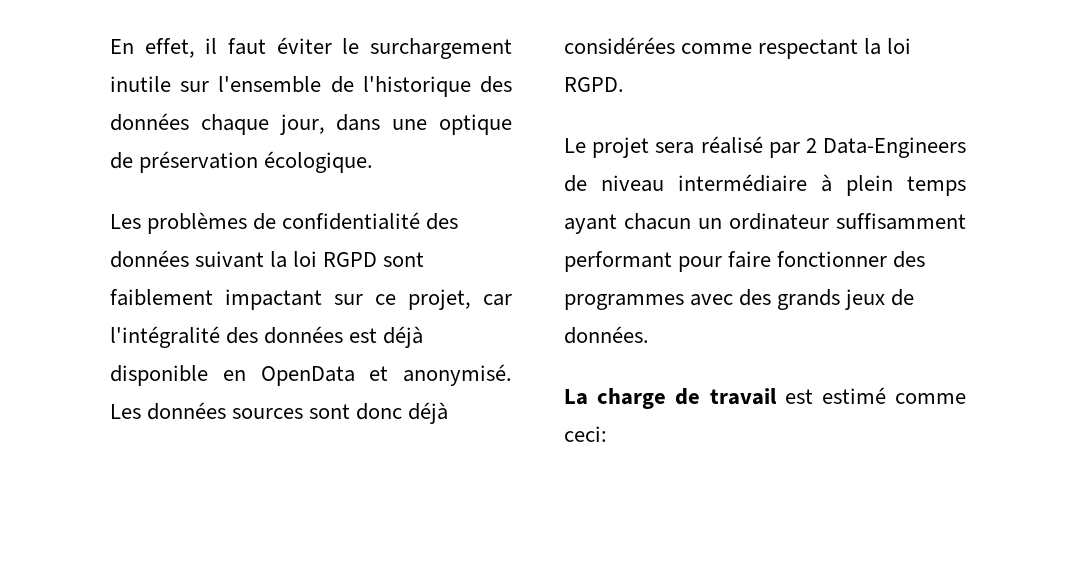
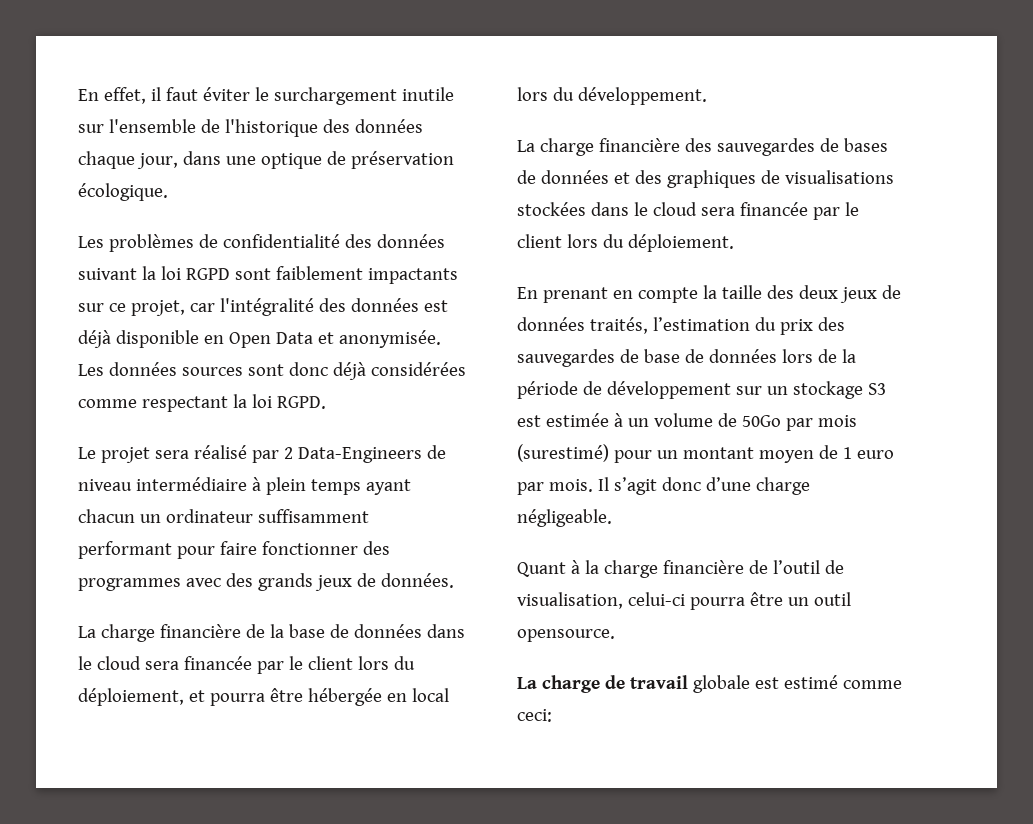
[225,289,322,310] impactant -> [367,268,458,284] impactants
[260,364,512,386] OpenData et anonymisé. -> [228,330,441,348] Open Data et anonymisée.
(649, 335) none -> [78,624,465,642] [78,656,415,674] [78,688,449,706] [517,87,707,105] [517,138,888,156] [517,170,894,188] [517,202,859,220] [517,234,734,252] [517,285,901,303] [517,317,845,335] [517,349,856,367] [517,381,886,399] [517,413,857,431] [517,444,894,463] [517,477,810,495] [517,509,612,527] [517,560,844,578] [517,592,851,610] [517,629,615,642] // La charge financière de la base de données dans le cloud sera financée par le client lors du déploiement, et pourra être hébergée en local lors du développement. // La charge financière des sauvegardes de bases de données et des graphiques de visualisations stockées dans le cloud sera financée par le client lors du déploiement. // En prenant en compte la taille des deux jeux de données traités, l’estimation du prix des sauvegardes de base de données lors de la période de développement sur un stockage S3 est estimée à un volume de 50Go par mois (surestimé) pour un montant moyen de 1 euro par mois. Il s’agit donc d’une charge négligeable. // Quant à la charge financière de l’outil de visualisation, celui-ci pourra être un outil opensource.
(777, 396) none -> [692,675,750,693] globale

